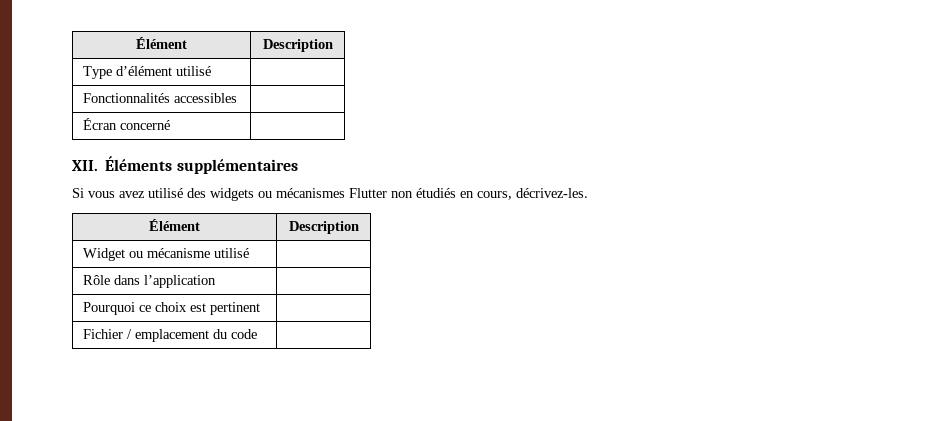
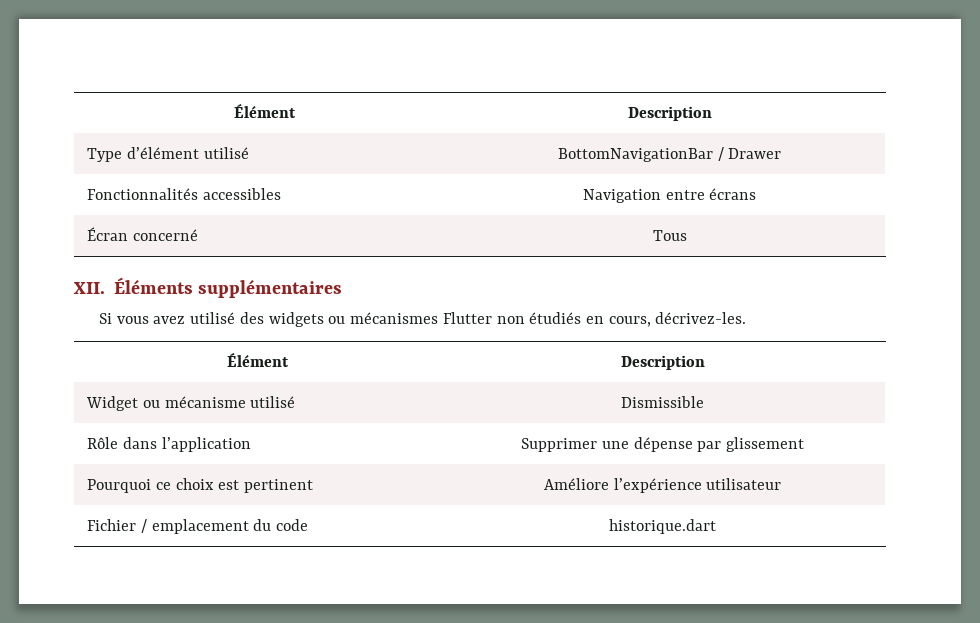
(212, 71) none -> [557,147,782,162] BottomNavigationBar / Drawer
(238, 98) none -> [582,188,757,203] Navigation entre écrans
(171, 125) none -> [652,230,687,241] Tous
(250, 253) none -> [621,396,704,408] Dismissible
(217, 281) none -> [521,437,804,452] Supprimer une dépense par glissement
(261, 308) none -> [543,478,782,493] Améliore l’expérience utilisateur
(258, 334) none -> [609,519,716,534] historique.dart

